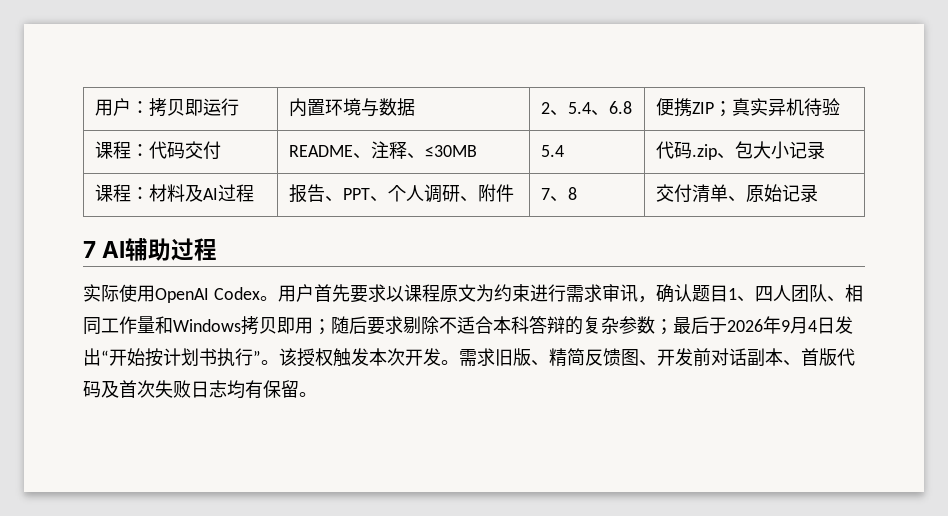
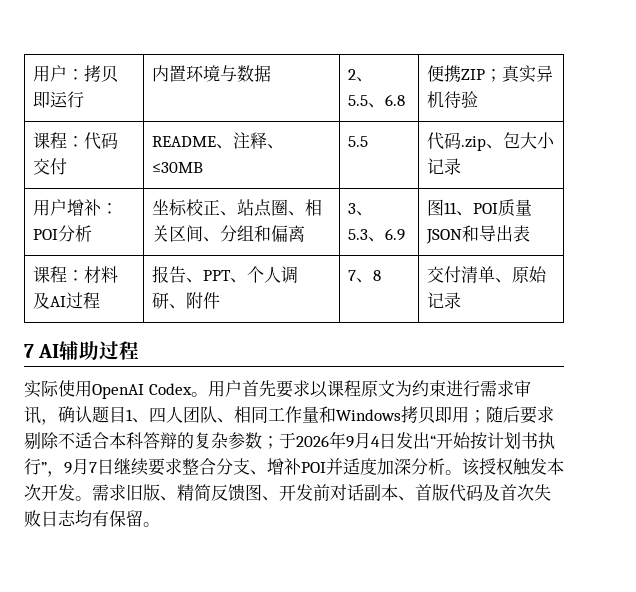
[567,102,591,114] 5.4 -> [348,95,369,106] 5.5
[540,145,564,157] 5.4 -> [348,136,369,147] 5.5
(825, 150) none -> [33,199,119,216] [33,225,93,242] [152,199,323,217] [152,225,306,242] [348,203,374,216] [348,228,406,242] [427,199,533,217] [426,225,531,244] // 用户增补：POI分析 | 坐标校正、站点圈、相关区间、分组和偏离 | 3、5.3、6.9 | 图11、POI质量JSON和导出表
[673,316,709,334] 最后 -> (279, 442) none
(261, 357) none -> [47,458,445,477] ，9月7日继续要求整合分支、增补POI并适度加深分析

